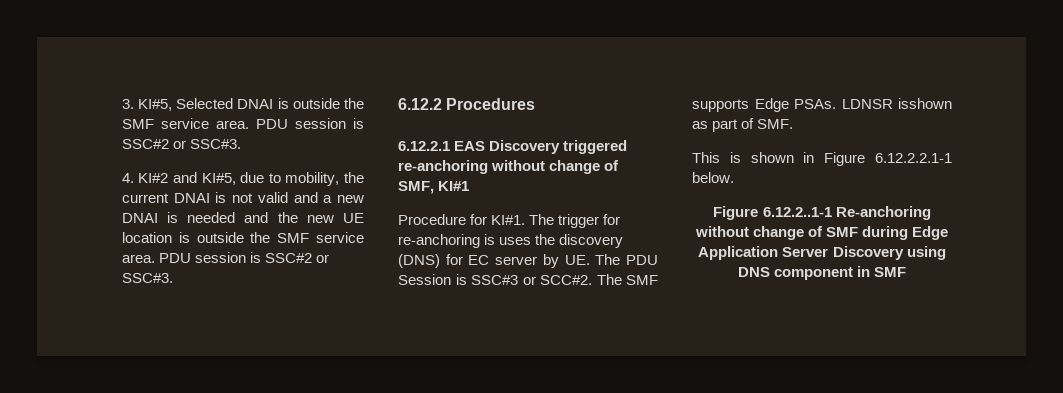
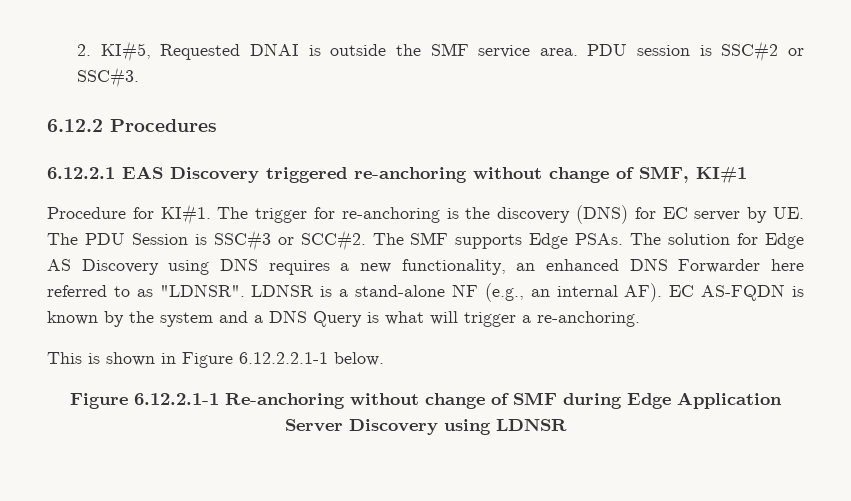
[121,98,234,111] 3. KI#5, Selected -> [77,41,241,62] 2. KI#5, Requested
[121,172,364,186] [121,192,365,203] [121,212,365,223] [121,232,364,243] [121,252,330,263] [121,273,173,283] // 4. KI#2 and KI#5, due to mobility, the current DNAI is not valid and a new DNAI is needed and the new UE location is outside the SMF service area. PDU session is SSC#2 or SSC#3. -> (140, 77) none
[499,237,532,245] uses -> (459, 213) none
[841,98,952,109] [692,118,794,132] LDNSR isshown as part of SMF. -> [630,233,804,249] [47,258,804,275] [47,283,805,302] [47,310,640,327] The solution for Edge AS Discovery using DNS requires a new functionality, an enhanced DNS Forwarder here referred to as "LDNSR". LDNSR is a stand-alone NF (e.g., an internal AF). EC AS-FQDN is known by the system and a DNS Query is what will trigger a re-anchoring.
[762,207,832,217] 6.12.2..1-1 -> [134,393,219,405] 6.12.2.1-1
[737,266,907,280] DNS component in SMF -> [495,418,567,431] LDNSR

